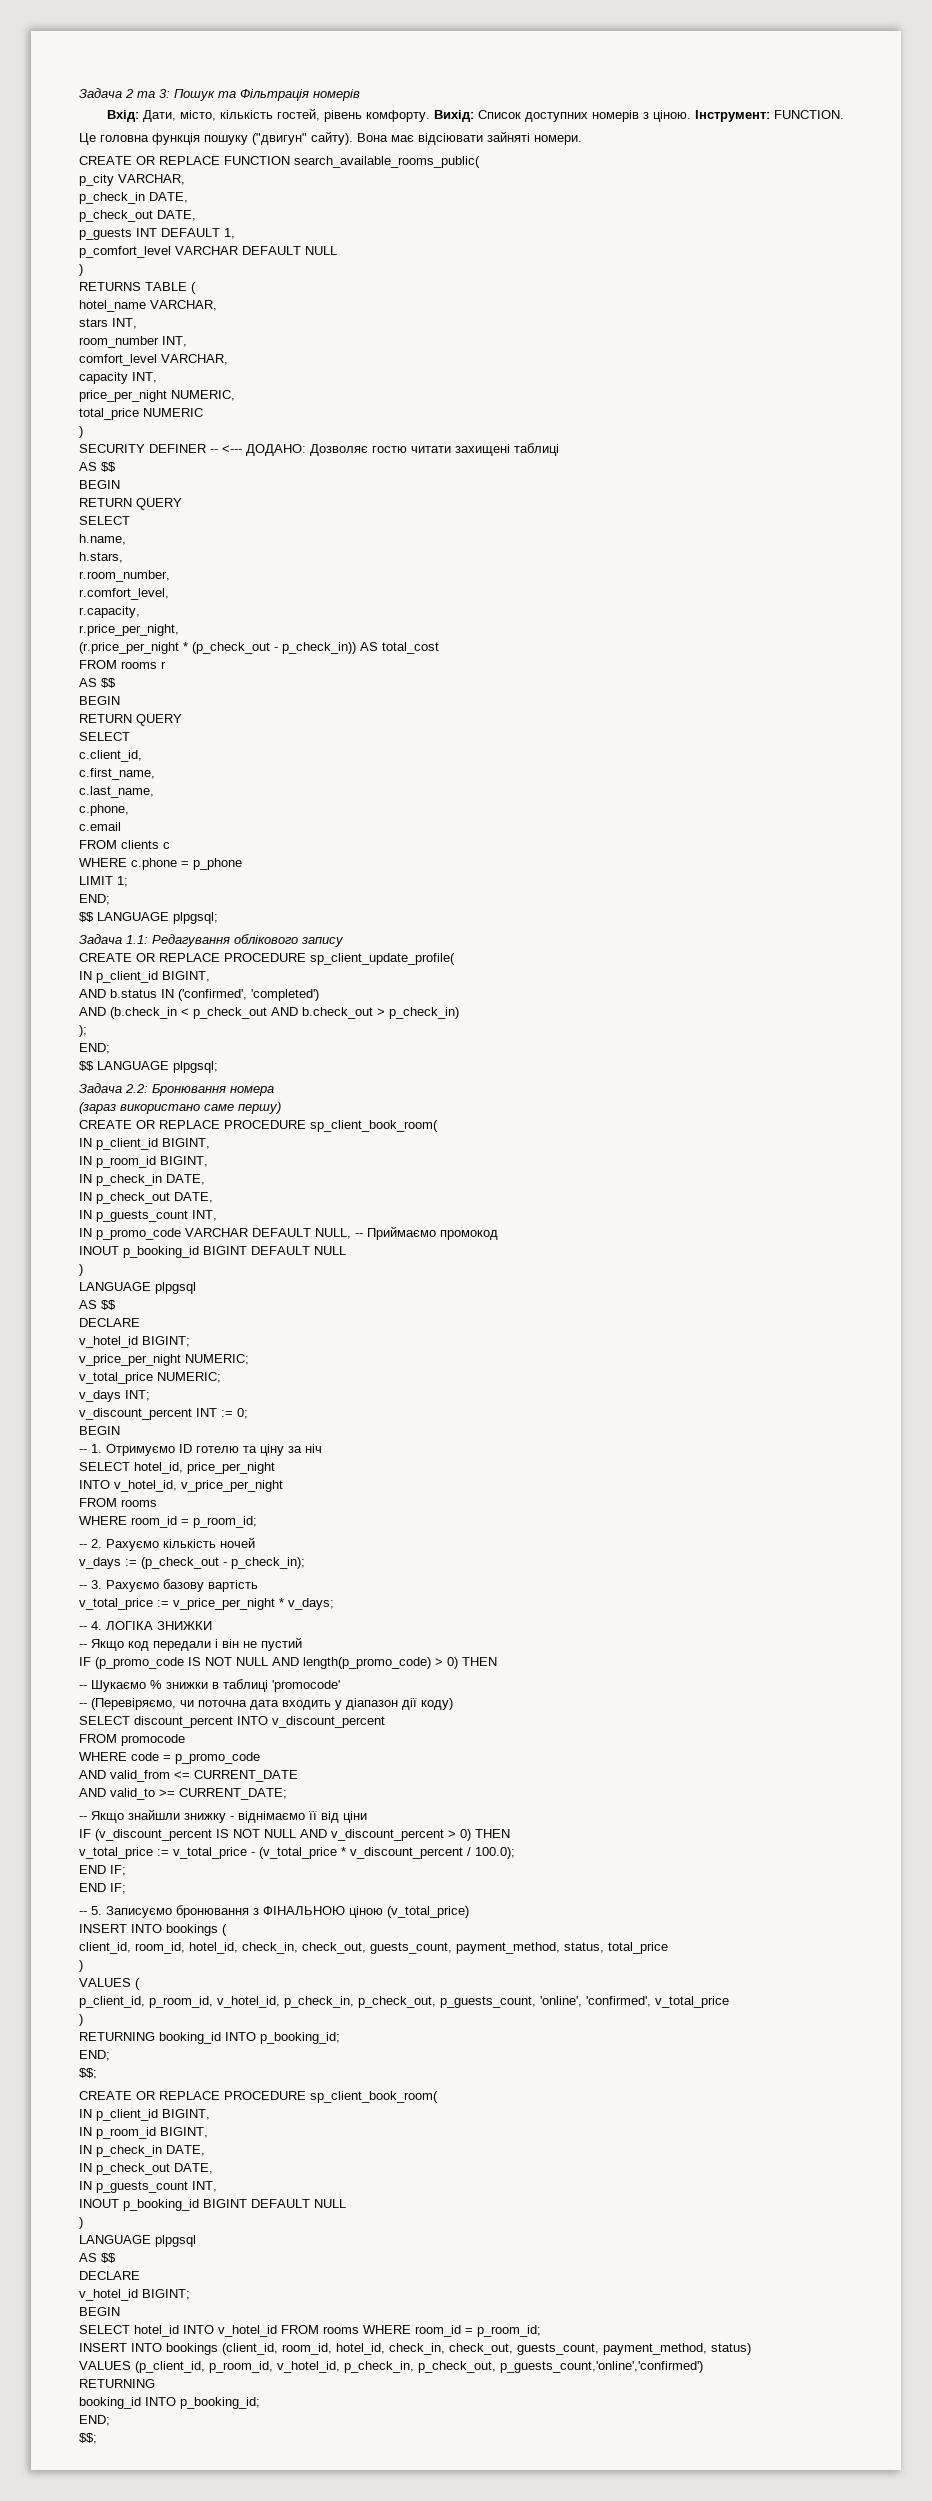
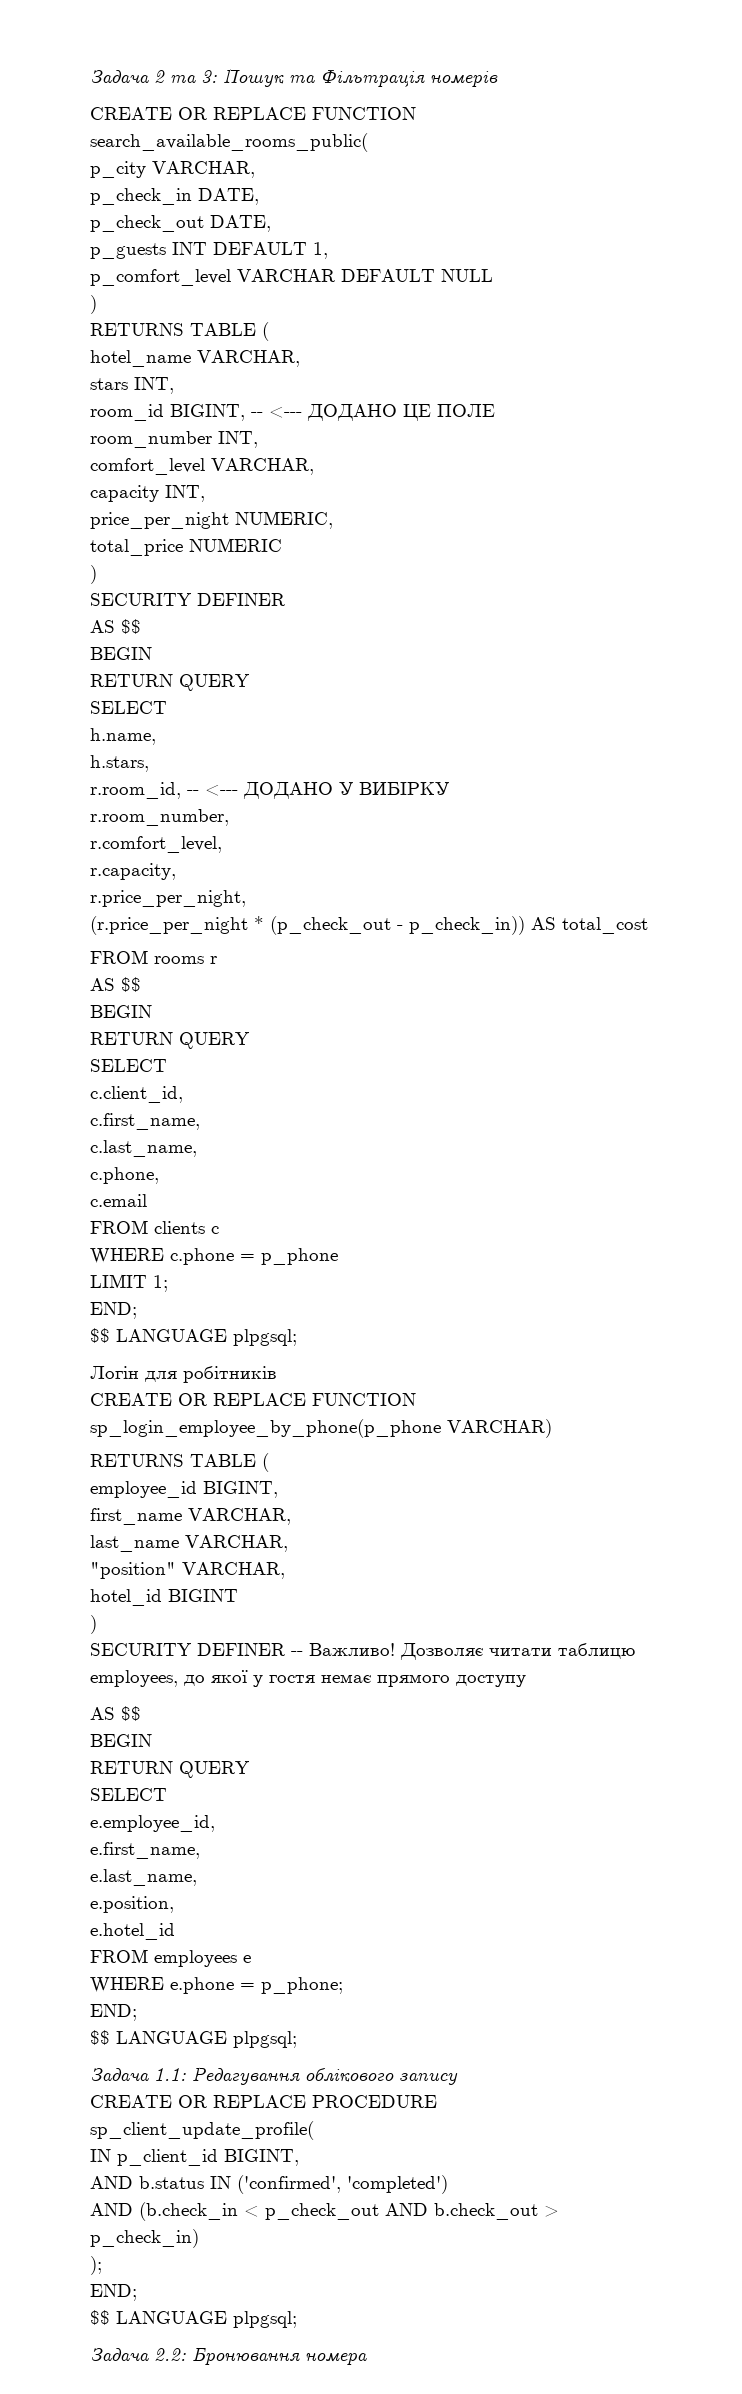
[107,108,845,122] [79,131,582,145] // Вхід: Дати, місто, кількість гостей, рівень комфорту. Вихід: Список доступних номерів з ціною. Інструмент: FUNCTION. // Це головна функція пошуку ("двигун" сайту). Вона має відсіювати зайняті номери. -> (498, 79) none
(137, 323) none -> [90,404,495,421] // room_id BIGINT, -- <--- ДОДАНО ЦЕ ПОЛЕ
[210,443,559,456] -- <--- ДОДАНО: Дозволяє гостю читати захищені таблиці -> (285, 599) none
(123, 557) none -> [90,782,449,799] // r.room_id, -- <--- ДОДАНО У ВИБІРКУ
(218, 918) none -> [90,1366,277,1383] [90,1393,416,1406] [90,1419,552,1438] [90,1453,269,1472] [90,1481,278,1498] [90,1508,291,1525] [90,1535,288,1552] [90,1562,285,1579] [90,1589,238,1606] [90,1615,97,1634] [90,1643,635,1660] [90,1670,526,1687] [90,1706,141,1721] [90,1734,152,1747] [90,1761,250,1778] [90,1788,167,1801] [90,1815,215,1832] [90,1842,200,1859] [90,1869,197,1886] [90,1896,174,1913] [90,1923,175,1940] [90,1949,251,1967] [90,1977,343,1994] [90,2004,137,2021] [90,2030,297,2048] // Логін для робітників // CREATE OR REPLACE FUNCTION sp_login_employee_by_phone(p_phone VARCHAR) // RETURNS TABLE ( // employee_id BIGINT, // first_name VARCHAR, // last_name VARCHAR, // "position" VARCHAR, // hotel_id BIGINT // ) // SECURITY DEFINER -- Важливо! Дозволяє читати таблицю employees, до якої у гостя немає прямого доступу // AS $$ // BEGIN // RETURN QUERY // SELECT // e.employee_id, // e.first_name, // e.last_name, // e.position, // e.hotel_id // FROM employees e // WHERE e.phone = p_phone; // END; // $$ LANGUAGE plpgsql;
[79,1102,281,1114] [79,1120,438,1132] [79,1138,210,1150] [79,1156,208,1168] [79,1174,205,1186] [79,1192,213,1204] [79,1210,217,1222] [79,1226,498,1240] [79,1246,346,1258] [79,1264,83,1276] [79,1282,196,1294] [79,1300,116,1310] [79,1318,140,1327] [79,1336,190,1348] [79,1354,249,1366] [79,1372,221,1384] [79,1390,150,1402] [79,1408,248,1420] [79,1426,120,1435] [79,1444,322,1456] [79,1462,275,1474] [79,1480,283,1492] [79,1498,157,1507] [79,1516,257,1528] [79,1537,255,1551] [79,1557,305,1569] [79,1579,258,1592] [79,1598,334,1610] [79,1621,212,1630] [79,1637,302,1651] [79,1657,497,1669] [79,1679,340,1692] [79,1698,453,1710] [79,1716,385,1728] [79,1734,185,1746] [79,1752,260,1764] [79,1770,298,1782] [79,1788,287,1800] [79,1809,367,1823] [79,1829,510,1841] [79,1847,515,1859] [79,1865,126,1876] [79,1883,126,1894] [79,1905,469,1918] [79,1924,227,1936] [79,1942,668,1954] [79,1960,83,1972] [79,1978,140,1990] [79,1996,729,2008] [79,2014,83,2026] [79,2032,340,2044] [79,2050,110,2061] [79,2068,97,2079] [79,2091,438,2103] [79,2109,210,2121] [79,2127,208,2139] [79,2145,205,2157] [79,2163,213,2175] [79,2181,217,2193] [79,2199,346,2211] [79,2217,83,2229] [79,2235,196,2247] [79,2253,116,2263] [79,2271,140,2280] [79,2289,190,2301] [79,2307,120,2316] [79,2325,541,2337] [79,2343,751,2355] [79,2361,703,2373] [79,2379,155,2388] [79,2397,260,2409] [79,2415,110,2426] [79,2433,97,2444] // (зараз використано саме першу) // CREATE OR REPLACE PROCEDURE sp_client_book_room( // IN p_client_id BIGINT, // IN p_room_id BIGINT, // IN p_check_in DATE, // IN p_check_out DATE, // IN p_guests_count INT, // IN p_promo_code VARCHAR DEFAULT NULL, -- Приймаємо промокод // INOUT p_booking_id BIGINT DEFAULT NULL // ) // LANGUAGE plpgsql // AS $$ // DECLARE // v_hotel_id BIGINT; // v_price_per_night NUMERIC; // v_total_price NUMERIC; // v_days INT; // v_discount_percent INT := 0; // BEGIN // -- 1. Отримуємо ID готелю та ціну за ніч // SELECT hotel_id, price_per_night // INTO v_hotel_id, v_price_per_night // FROM rooms // WHERE room_id = p_room_id; // -- 2. Рахуємо кількість ночей // v_days := (p_check_out - p_check_in); // -- 3. Рахуємо базову вартість // v_total_price := v_price_per_night * v_days; // -- 4. ЛОГІКА ЗНИЖКИ // -- Якщо код передали і він не пустий // IF (p_promo_code IS NOT NULL AND length(p_promo_code) > 0) THEN // -- Шукаємо % знижки в таблиці 'promocode' // -- (Перевіряємо, чи поточна дата входить у діапазон дії коду) // SELECT discount_percent INTO v_discount_percent // FROM promocode // WHERE code = p_promo_code // AND valid_from <= CURRENT_DATE // AND valid_to >= CURRENT_DATE; // -- Якщо знайшли знижку - віднімаємо її від ціни // IF (v_discount_percent IS NOT NULL AND v_discount_percent > 0) THEN // v_total_price := v_total_price - (v_total_price * v_discount_percent / 100.0); // END IF; // END IF; // -- 5. Записуємо бронювання з ФІНАЛЬНОЮ ціною (v_total_price) // INSERT INTO bookings ( // client_id, room_id, hotel_id, check_in, check_out, guests_count, payment_method, status, total_price // ) // VALUES ( // p_client_id, p_room_id, v_hotel_id, p_check_in, p_check_out, p_guests_count, 'online', 'confirmed', v_total_price // ) // RETURNING booking_id INTO p_booking_id; // END; // $$; // CREATE OR REPLACE PROCEDURE sp_client_book_room( // IN p_client_id BIGINT, // IN p_room_id BIGINT, // IN p_check_in DATE, // IN p_check_out DATE, // IN p_guests_count INT, // INOUT p_booking_id BIGINT DEFAULT NULL // ) // LANGUAGE plpgsql // AS $$ // DECLARE // v_hotel_id BIGINT; // BEGIN // SELECT hotel_id INTO v_hotel_id FROM rooms WHERE room_id = p_room_id; // INSERT INTO bookings (client_id, room_id, hotel_id, check_in, check_out, guests_count, payment_method, status) // VALUES (p_client_id, p_room_id, v_hotel_id, p_check_in, p_check_out, p_guests_count,'online','confirmed') // RETURNING // booking_id INTO p_booking_id; // END; // $$; -> (367, 2359) none

